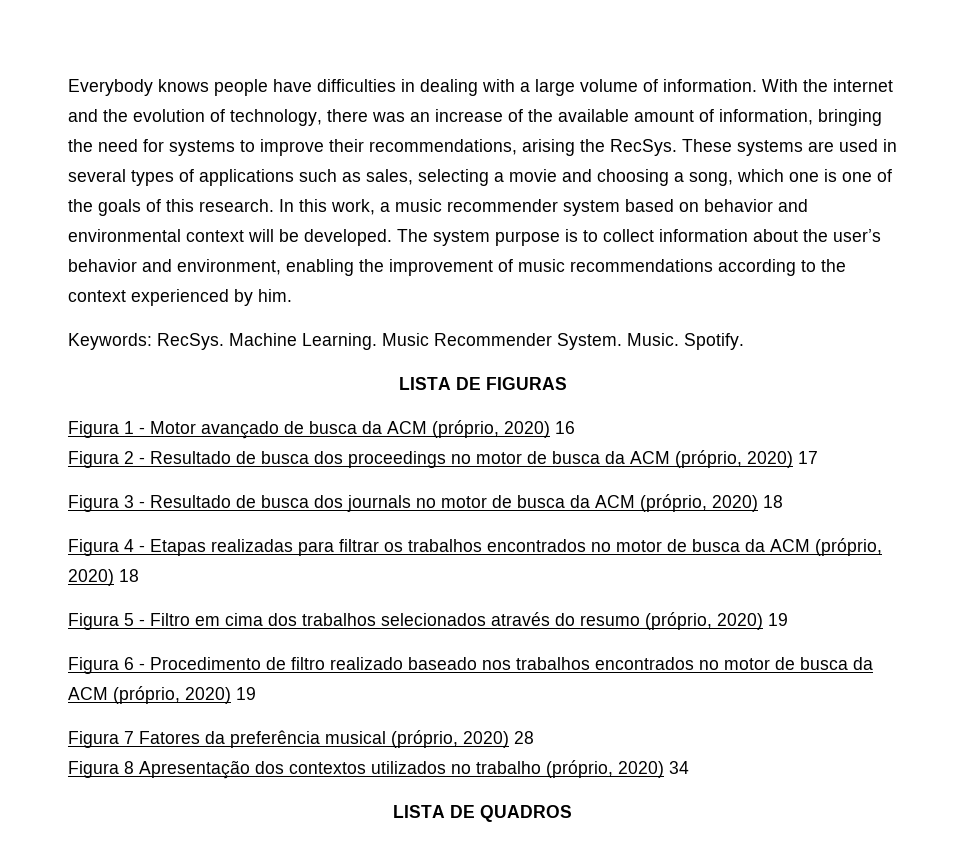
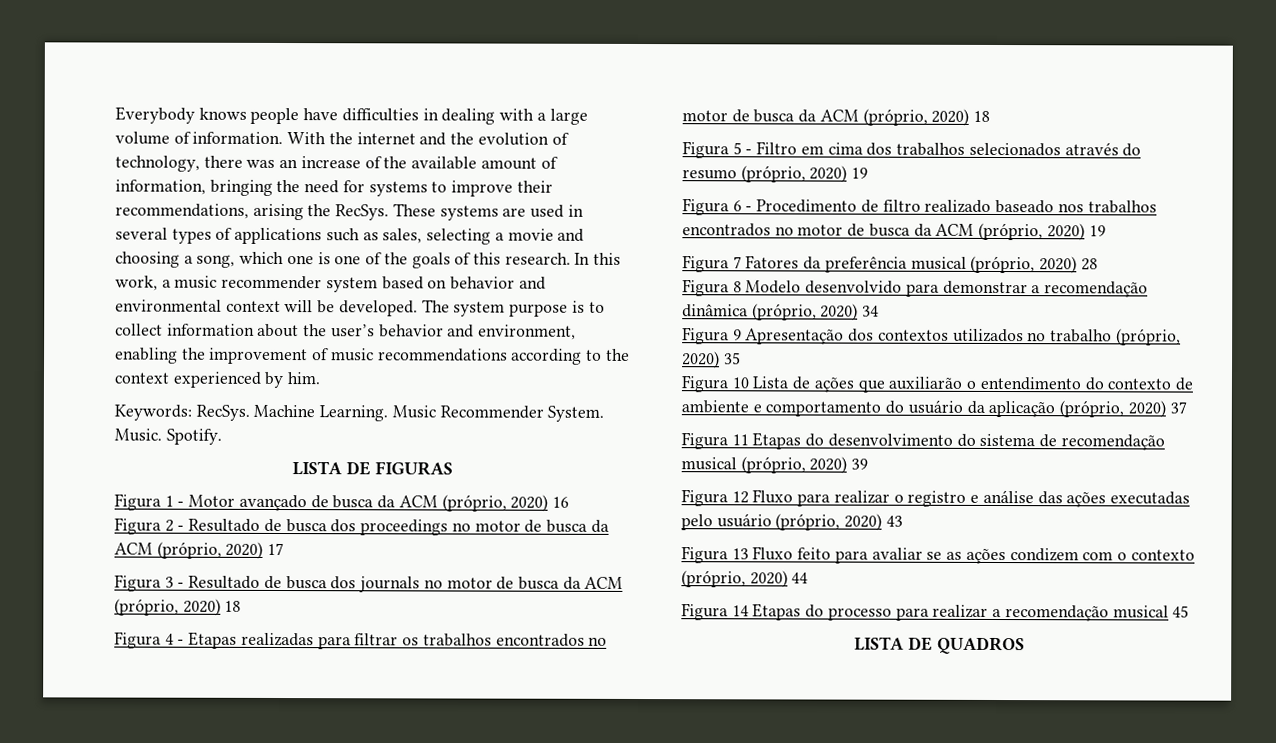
(134, 767) none -> [745,280,1149,298] [682,303,880,321] [682,327,742,345] Modelo desenvolvido para demonstrar a recomendação dinâmica (próprio, 2020) 34 // Figura 9
[669,761,689,774] 34 -> [723,352,741,365] [681,375,1193,393] [681,399,1187,418] [681,432,1165,451] [681,456,869,474] [681,489,1190,508] [681,513,903,531] [681,546,1195,565] [681,570,809,588] [681,603,1190,622] 35 // Figura 10 Lista de ações que auxiliarão o entendimento do contexto de ambiente e comportamento do usuário da aplicação (próprio, 2020) 37 // Figura 11 Etapas do desenvolvimento do sistema de recomendação musical (próprio, 2020) 39 // Figura 12 Fluxo para realizar o registro e análise das ações executadas pelo usuário (próprio, 2020) 43 // Figura 13 Fluxo feito para avaliar se as ações condizem com o contexto (próprio, 2020) 44 // Figura 14 Etapas do processo para realizar a recomendação musical 45

